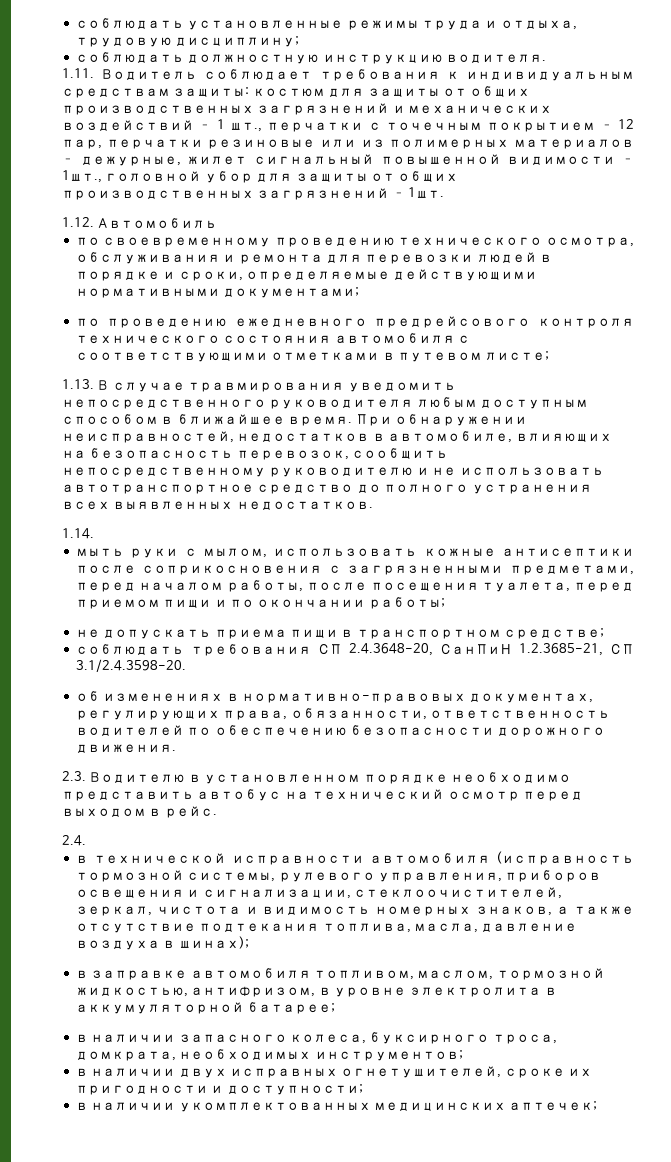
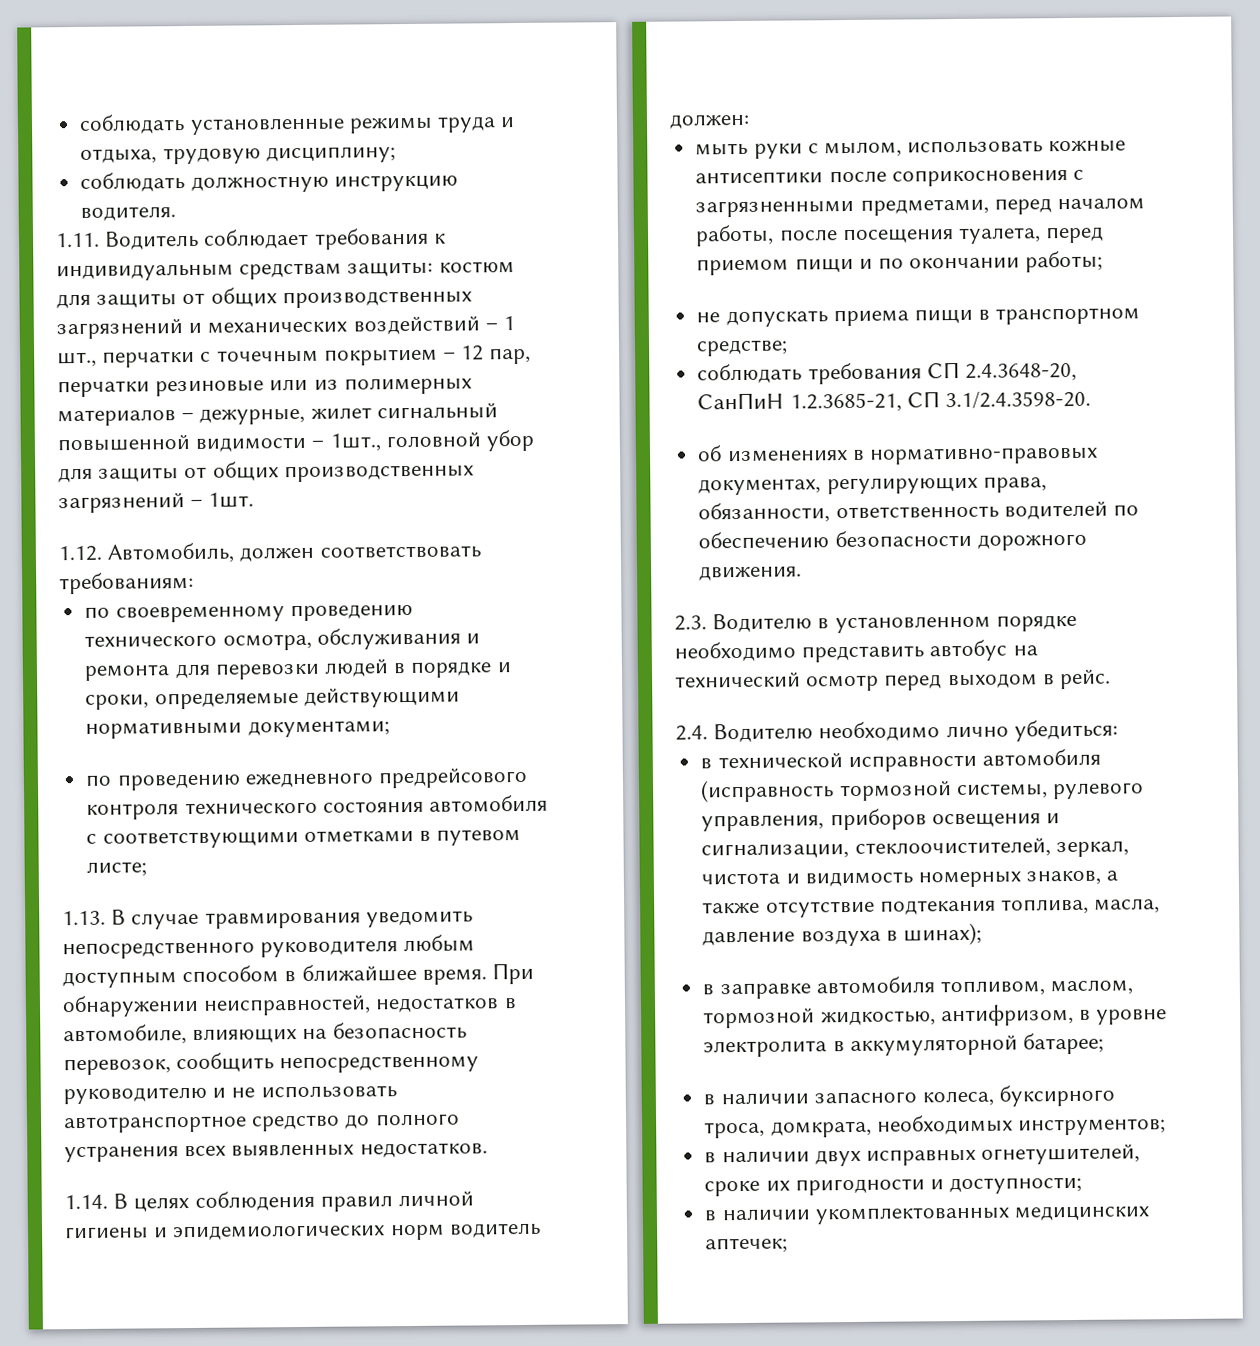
[97,218,218,229] Автомобиль -> [107,542,481,564] [59,571,194,595] Автомобиль, должен соответствовать требованиям:
(94, 533) none -> [113,1190,475,1212] [65,1222,541,1241] [669,113,750,129] В целях соблюдения правил личной гигиены и эпидемиологических норм водитель должен:
(86, 840) none -> [713,719,1118,743] Водителю необходимо лично убедиться:

